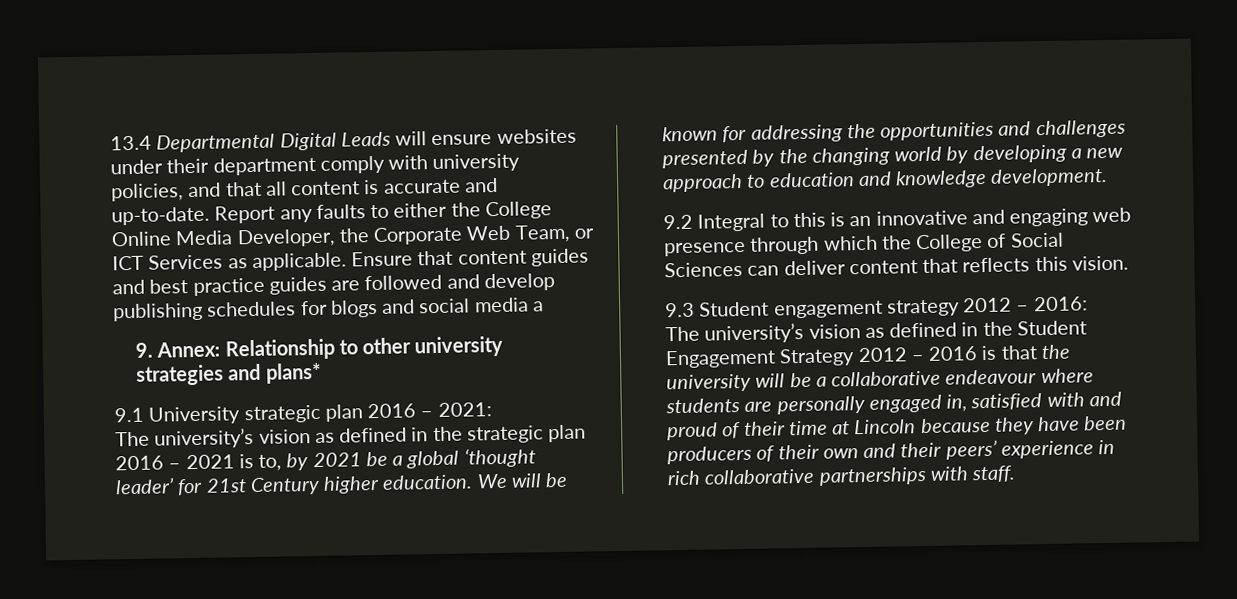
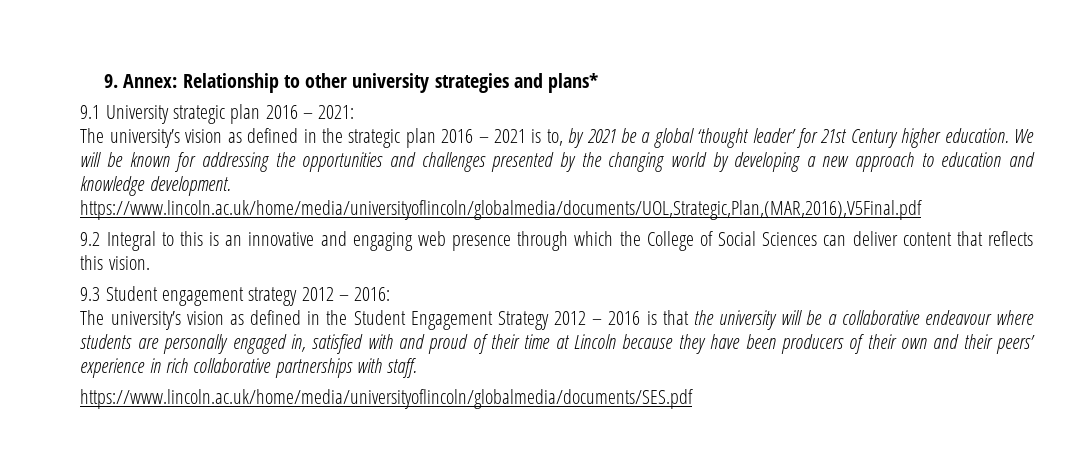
[109,128,577,153] [109,153,521,176] [110,177,498,202] [110,201,552,226] [110,224,594,248] [111,248,589,272] [111,273,555,296] [112,297,544,322] 13.4 Departmental Digital Leads will ensure websites under their department comply with university policies, and that all content is accurate and up-to-date. Report any faults to either the College Online Media Developer, the Corporate Web Team, or ICT Services as applicable. Ensure that content guides and best practice guides are followed and develop publishing schedules for blogs and social media a // -> (103, 81) none
(1109, 177) none -> [80,200,923,220] https://www.lincoln.ac.uk/home/media/universityoflincoln/globalmedia/documents/UOL,Strategic,Plan,(MAR,2016),V5Final.pdf
(1017, 474) none -> [80,389,694,409] // https://www.lincoln.ac.uk/home/media/universityoflincoln/globalmedia/documents/SES.pdf

